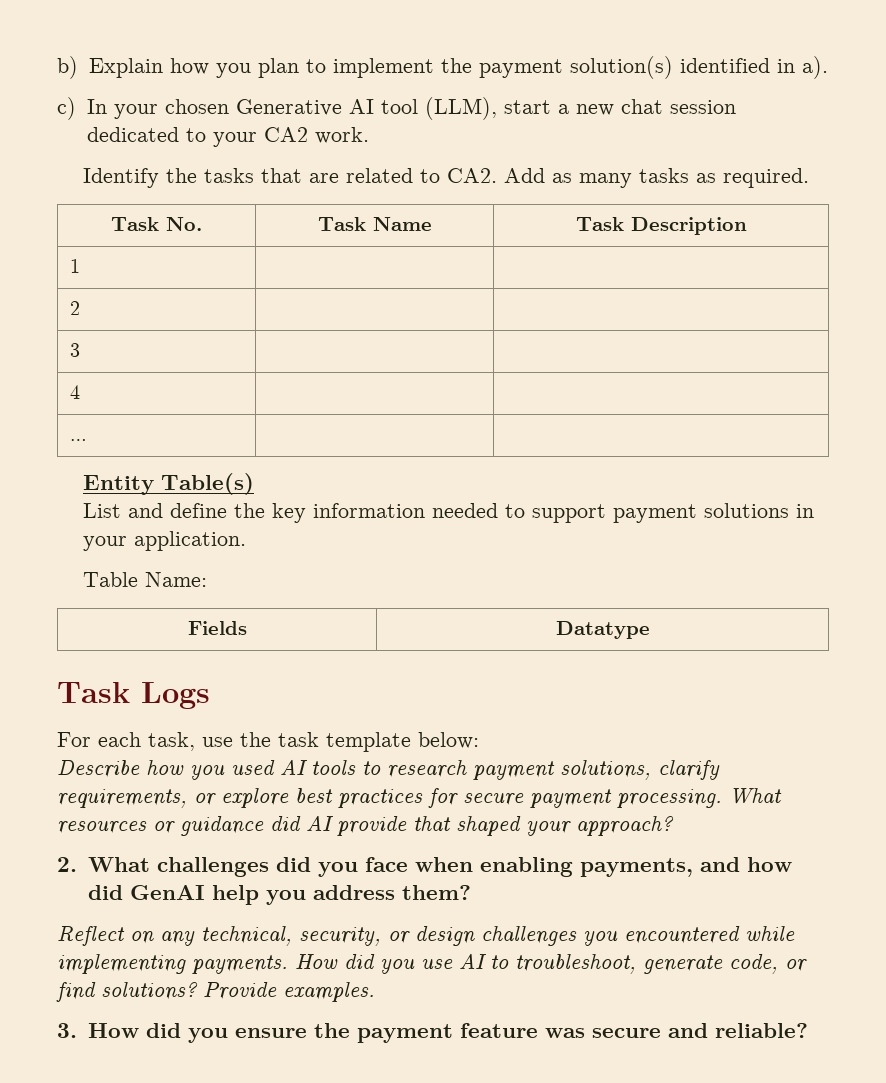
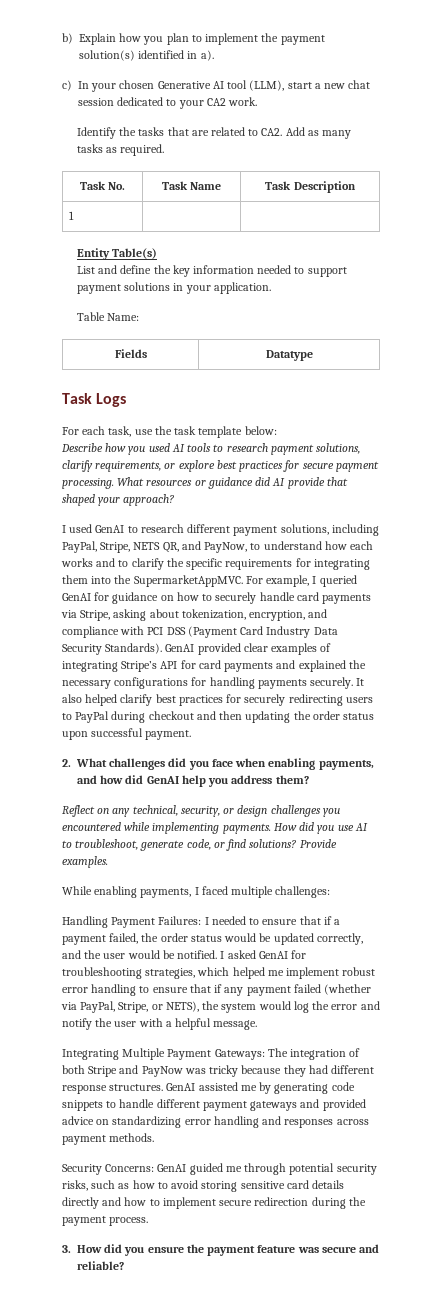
[69,301,80,315] [69,343,80,357] [69,385,80,399] [69,439,87,441] // 2 | | // 3 | | // 4 | | // … | | -> (74, 215) none
(674, 826) none -> [62,524,379,536] [62,541,374,553] [61,558,370,570] [62,575,357,587] [62,592,372,604] [61,609,328,621] [62,626,338,638] [62,643,332,655] [62,660,366,672] [62,677,365,689] [62,694,373,706] [62,711,375,723] [62,728,192,740] // I used GenAI to research different payment solutions, including PayPal, Stripe, NETS QR, and PayNow, to understand how each works and to clarify the specific requirements for integrating them into the SupermarketAppMVC. For example, I queried GenAI for guidance on how to securely handle card payments via Stripe, asking about tokenization, encryption, and compliance with PCI DSS (Payment Card Industry Data Security Standards). GenAI provided clear examples of integrating Stripe’s API for card payments and explained the necessary configurations for handling payments securely. It also helped clarify best practices for securely redirecting users to PayPal during checkout and then updating the order status upon successful payment.
(375, 992) none -> [62,886,331,898] [62,916,341,928] [62,933,363,945] [62,950,307,959] [62,967,376,979] [62,984,372,996] [61,1001,380,1013] [62,1018,258,1030] [62,1048,361,1060] [62,1065,375,1077] [62,1082,355,1094] [62,1099,366,1111] [62,1116,369,1128] [62,1133,155,1145] [62,1163,377,1175] [62,1180,345,1192] [62,1197,366,1209] [62,1216,149,1226] // While enabling payments, I faced multiple challenges: // Handling Payment Failures: I needed to ensure that if a payment failed, the order status would be updated correctly, and the user would be notified. I asked GenAI for troubleshooting strategies, which helped me implement robust error handling to ensure that if any payment failed (whether via PayPal, Stripe, or NETS), the system would log the error and notify the user with a helpful message. // Integrating Multiple Payment Gateways: The integration of both Stripe and PayNow was tricky because they had different response structures. GenAI assisted me by generating code snippets to handle different payment gateways and provided advice on standardizing error handling and responses across payment methods. // Security Concerns: GenAI guided me through potential security risks, such as how to avoid storing sensitive card details directly and how to implement secure redirection during the payment process.

